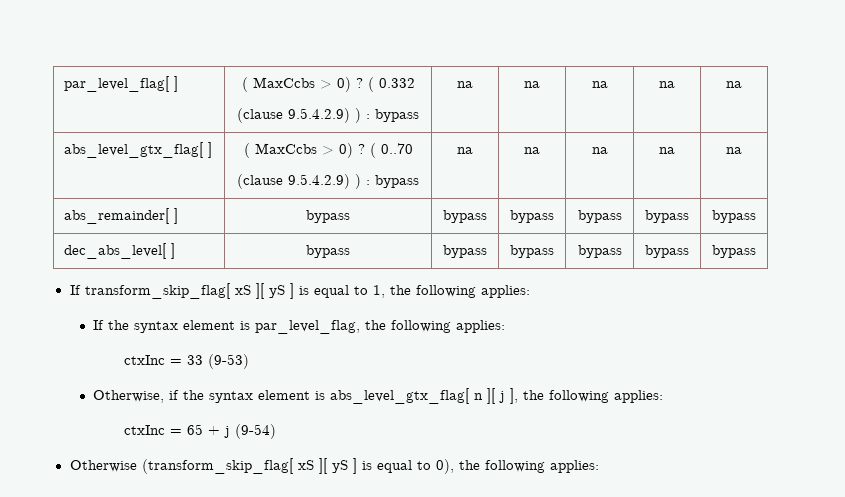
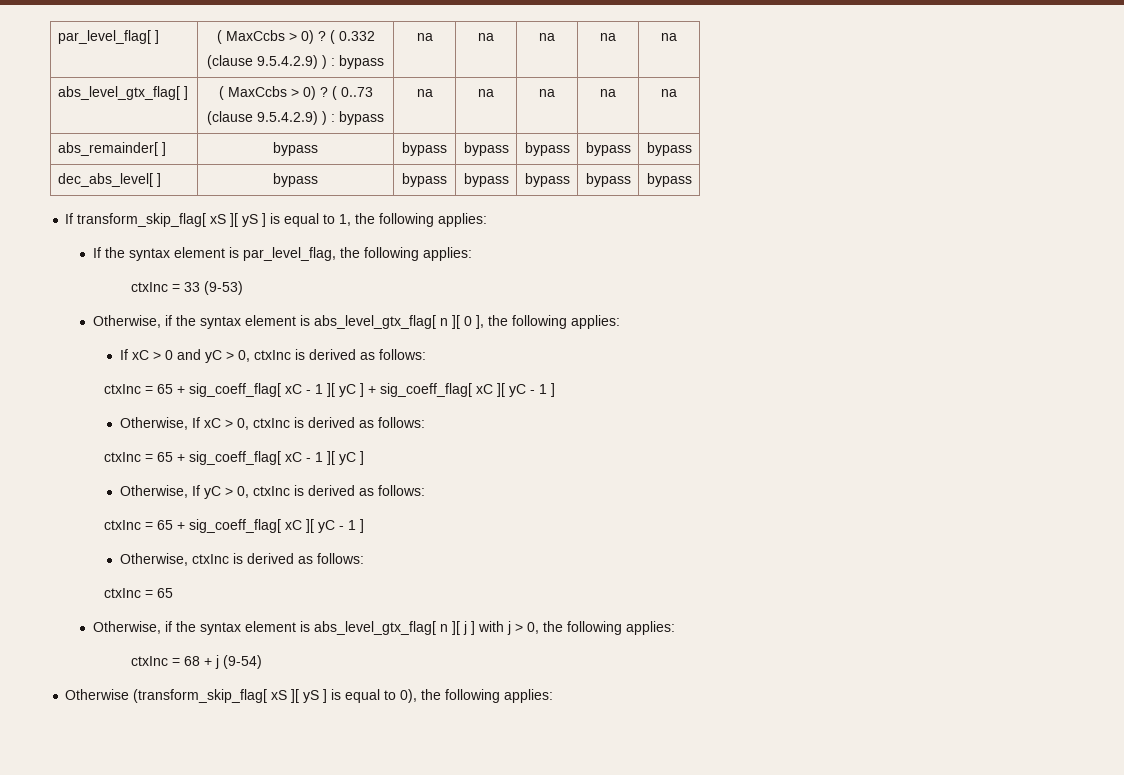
[380,143,413,154] 0..70 -> [340,87,373,97] 0..73
(249, 361) none -> [92,315,620,329] [119,349,426,363] [104,383,556,397] [119,417,425,430] [104,451,365,465] [119,485,425,499] [104,519,365,533] [119,553,364,566] [104,588,174,598] // Otherwise, if the syntax element is abs_level_gtx_flag[ n ][ 0 ], the following applies: // If xC > 0 and yC > 0, ctxInc is derived as follows: // ctxInc = 65 + sig_coeff_flag[ xC - 1 ][ yC ] + sig_coeff_flag[ xC ][ yC - 1 ] // Otherwise, If xC > 0, ctxInc is derived as follows: // ctxInc = 65 + sig_coeff_flag[ xC - 1 ][ yC ] // Otherwise, If yC > 0, ctxInc is derived as follows: // ctxInc = 65 + sig_coeff_flag[ xC ][ yC - 1 ] // Otherwise, ctxInc is derived as follows: // ctxInc = 65
[510,388,664,404] [123,424,203,435] ], the following applies: // ctxInc = 65 -> [470,621,675,635] [131,656,201,666] ] with j > 0, the following applies: // ctxInc = 68

